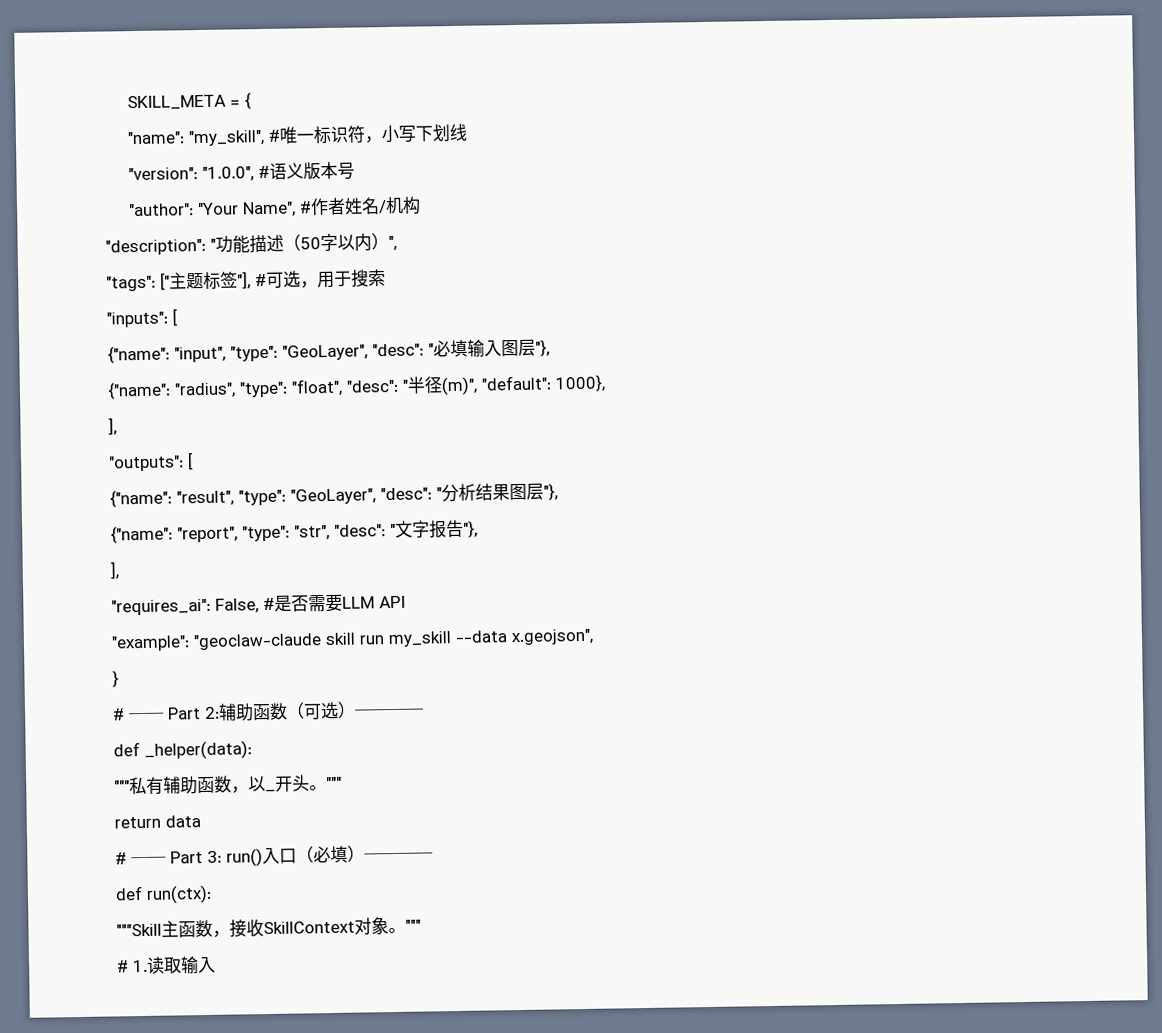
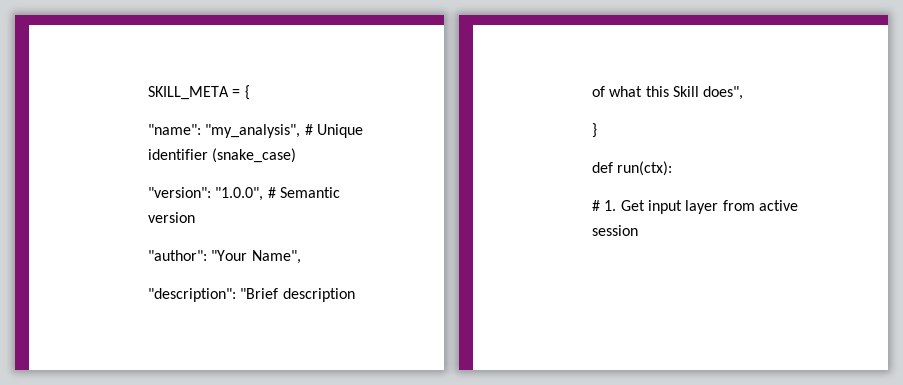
[187,123,468,147] "my_skill", #唯一标识符，小写下划线 -> [205,124,363,138] [147,148,297,163] "my_analysis", # Unique identifier (snake_case)
[268,161,355,180] 语义版本号 -> [279,187,340,198] [147,212,195,223] Semantic version
[298,196,421,216] [105,233,398,256] [106,269,387,292] [106,308,179,328] [107,339,551,364] [107,374,607,400] [108,417,118,436] [108,452,195,472] [109,483,559,508] [110,519,479,544] [110,561,120,580] [111,594,407,616] [111,628,595,652] [112,670,120,688] [112,701,425,722] [113,740,253,760] [114,774,343,795] [114,815,202,829] [115,845,434,867] [115,884,213,904] [116,917,422,938] [116,956,217,975] #作者姓名/机构 // "description": "功能描述（50字以内）", // "tags": ["主题标签"], #可选，用于搜索 // "inputs": [ // {"name": "input", "type": "GeoLayer", "desc": "必填输入图层"}, // {"name": "radius", "type": "float", "desc": "半径(m)", "default": 1000}, // ], // "outputs": [ // {"name": "result", "type": "GeoLayer", "desc": "分析结果图层"}, // {"name": "report", "type": "str", "desc": "文字报告"}, // ], // "requires_ai": False, #是否需要LLM API // "example": "geoclaw-claude skill run my_skill --data x.geojson", // } // # ── Part 2:辅助函数（可选）──── // def _helper(data): // """私有辅助函数，以_开头。""" // return data // # ── Part 3: run()入口（必填）──── // def run(ctx): // """Skill主函数，接收SkillContext对象。""" // # 1.读取输入 -> [147,288,355,302] [591,86,744,100] [591,123,597,138] [591,161,673,176] [591,200,798,214] [591,225,638,236] // "description": "Brief description of what this Skill does", // } // def run(ctx): // # 1. Get input layer from active session

